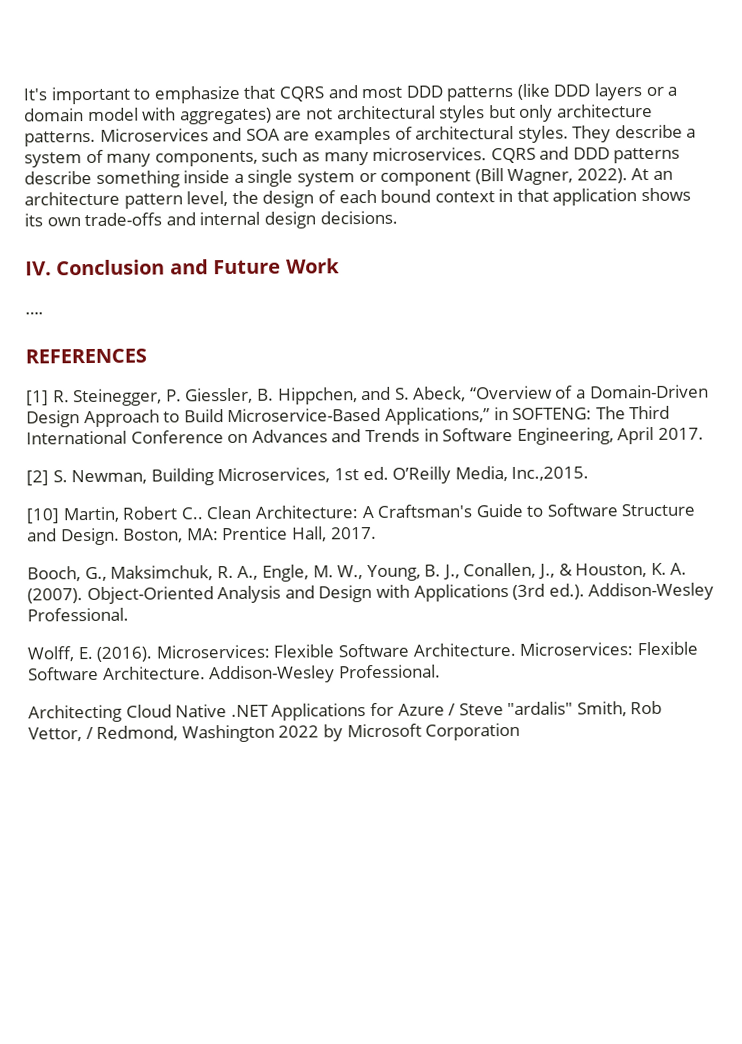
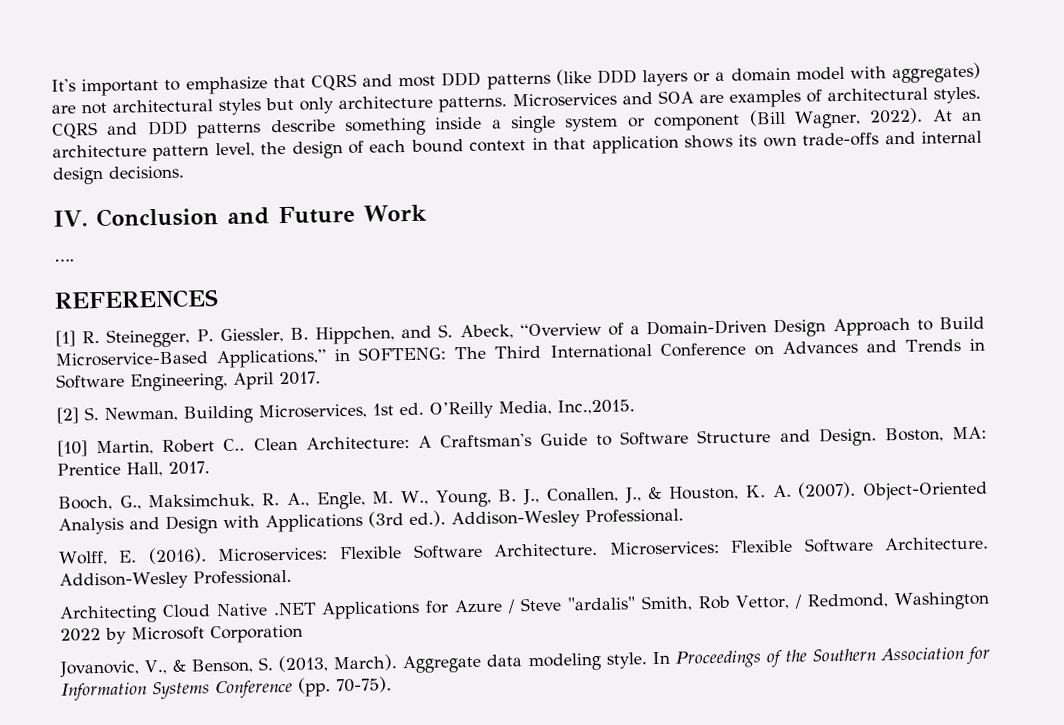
[572,124,697,143] [24,147,488,168] They describe a system of many components, such as many microservices. -> (981, 95) none
(521, 731) none -> [59,646,990,678] [61,676,392,701] // Jovanovic, V., & Benson, S. (2013, March). Aggregate data modeling style. In Proceedings of the Southern Association for Information Systems Conference (pp. 70-75).

